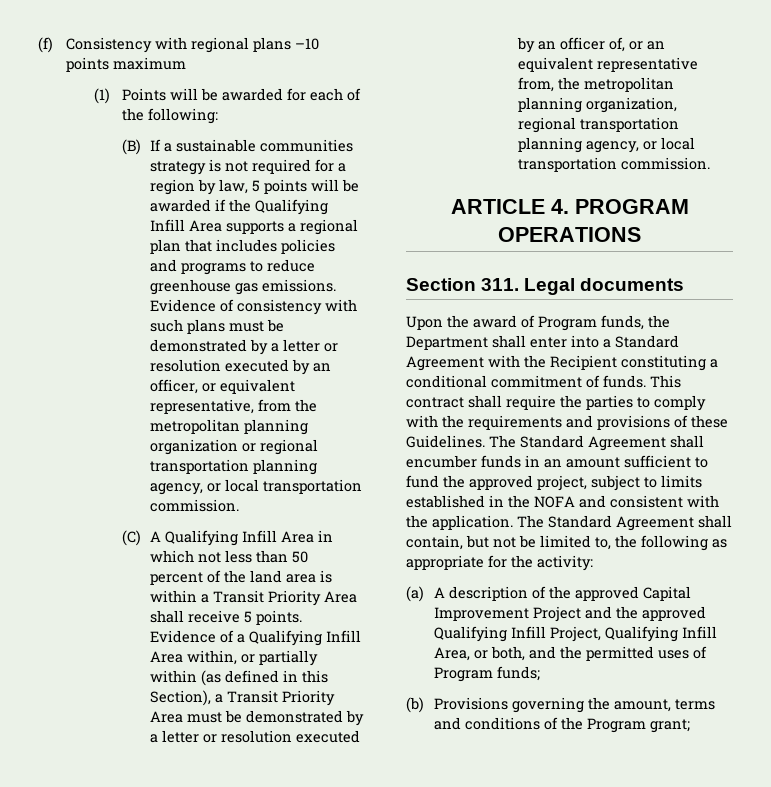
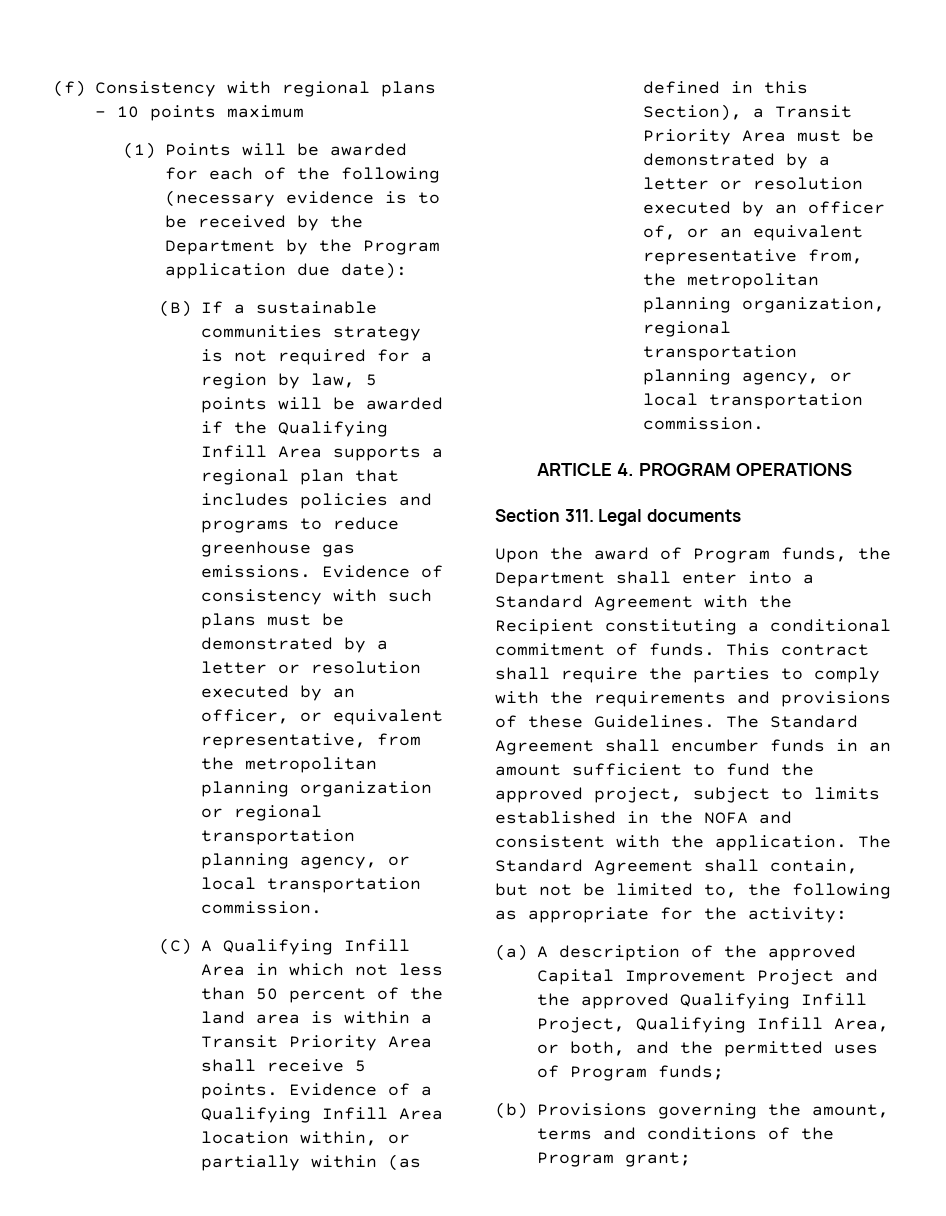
[295,38,320,50] –10 -> [95,106,139,118] – 10
[148,108,219,124] following: -> [341,167,441,183] [165,190,441,207] [165,215,364,231] [165,239,441,255] [165,262,408,279] following (necessary evidence is to be received by the Department by the Program application due date):
(184, 657) none -> [200,1131,289,1144] location

